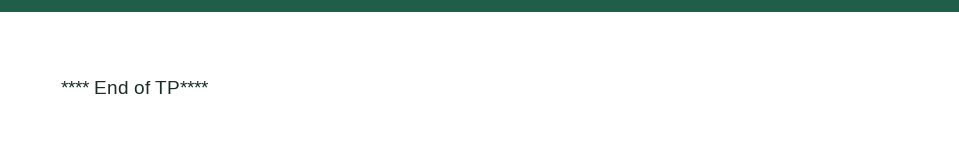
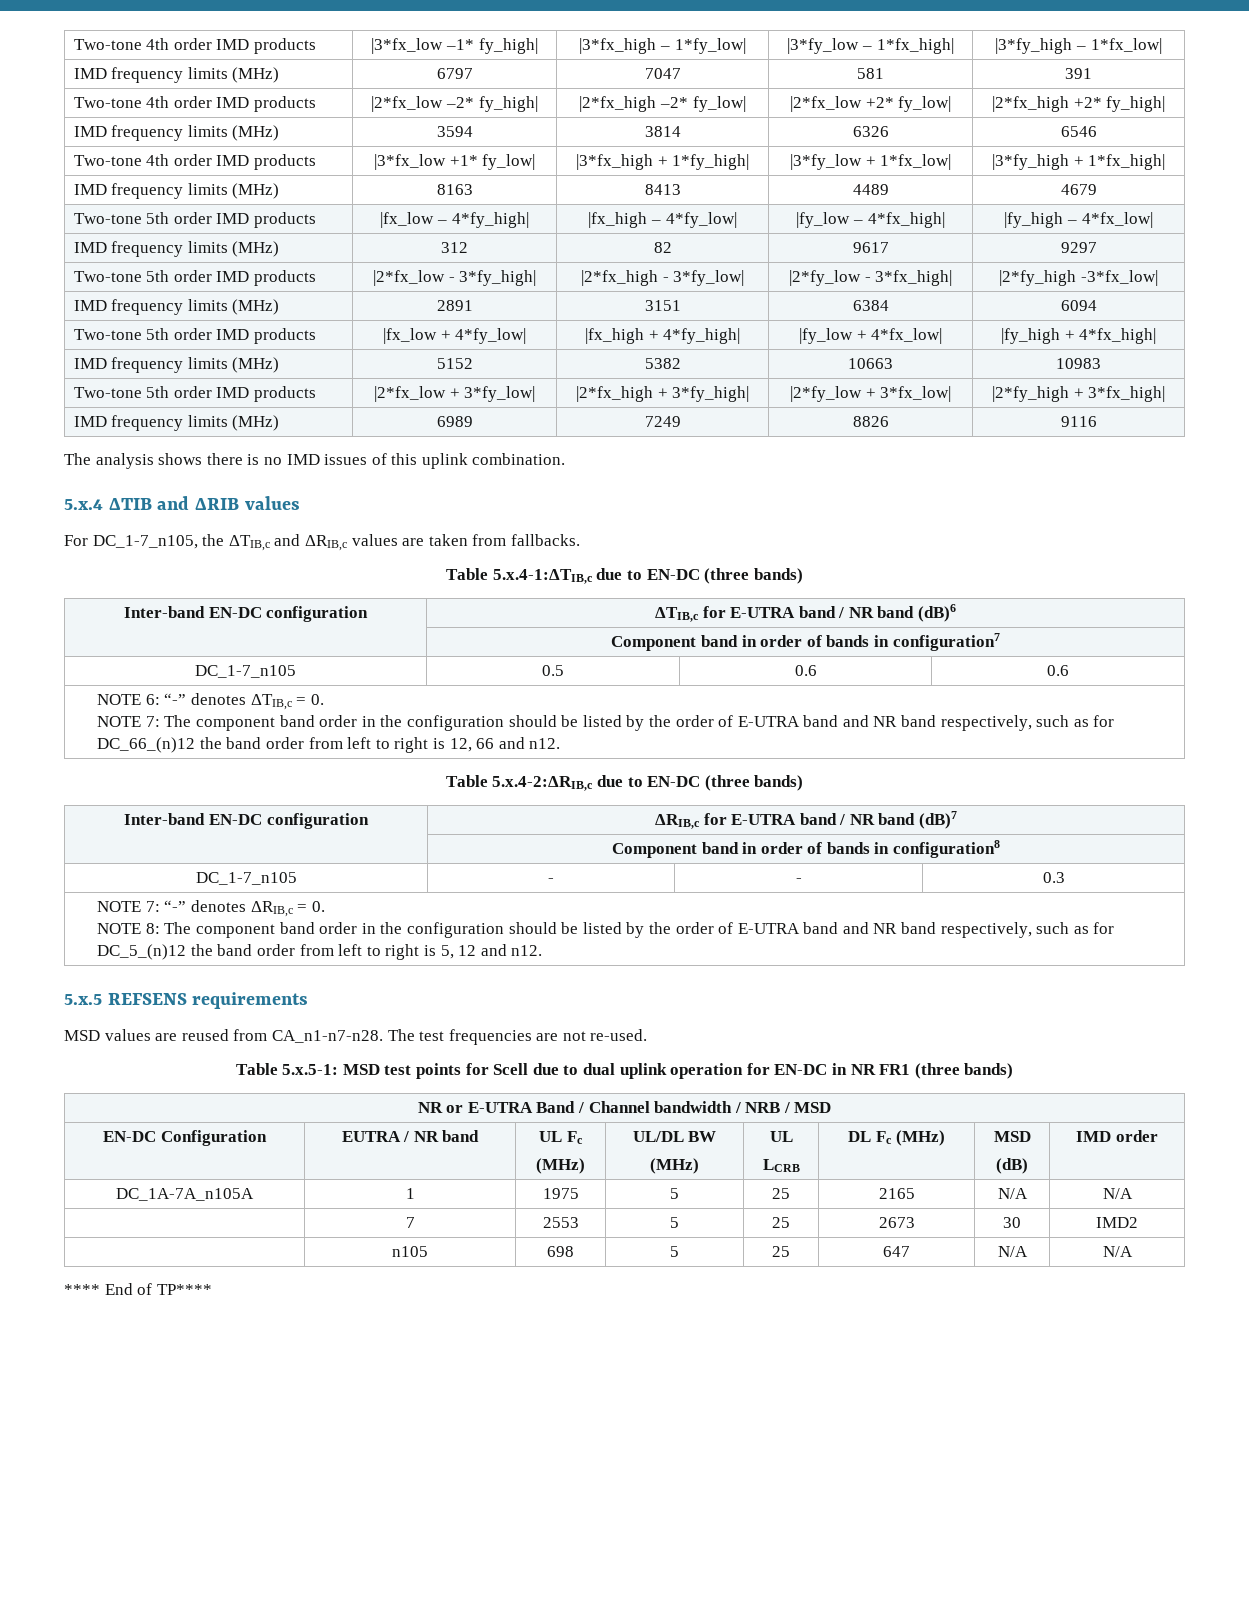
(61, 87) none -> [73,38,317,54] [371,38,538,54] [579,38,746,54] [787,38,954,54] [995,38,1162,54] [73,67,280,83] [436,68,473,79] [644,68,681,79] [857,68,884,79] [1065,68,1092,79] [73,96,317,112] [371,96,538,112] [579,96,746,112] [789,96,952,112] [991,96,1166,112] [73,125,280,141] [436,126,473,137] [644,126,681,137] [852,126,889,137] [1060,126,1097,137] [73,154,317,170] [373,154,536,170] [575,154,750,170] [789,154,952,170] [991,154,1166,170] [73,183,280,199] [436,184,473,195] [644,184,681,195] [852,184,889,195] [1060,184,1097,195] [73,212,317,228] [380,212,529,228] [588,212,737,228] [796,212,945,228] [1004,212,1153,228] [73,241,280,257] [441,242,468,253] [653,242,672,253] [852,242,889,253] [1060,242,1097,253] [73,270,317,286] [372,270,537,286] [580,270,745,286] [788,270,953,286] [999,270,1158,286] [73,299,280,315] [436,300,473,311] [644,300,681,311] [852,300,889,311] [1060,300,1097,311] [73,328,317,344] [382,328,527,344] [584,328,741,344] [798,328,943,344] [1000,328,1157,344] [73,357,280,373] [436,358,473,369] [644,358,681,369] [848,358,893,369] [1056,358,1101,369] [73,386,317,402] [373,386,536,402] [575,386,750,402] [789,386,952,402] [991,386,1166,402] [73,415,280,431] [436,416,473,427] [644,416,681,427] [852,416,889,427] [1060,416,1097,427] [64,453,566,469] [64,496,300,510] [64,534,580,551] [446,568,803,584] [123,606,369,622] [654,604,957,622] [611,633,1000,651] [195,665,296,678] [542,665,564,676] [794,665,817,676] [1047,665,1069,676] [97,693,324,710] [97,715,1115,731] [97,737,561,753] [445,775,804,791] [124,813,369,829] [654,811,958,829] [611,840,1001,858] [195,872,297,885] [548,878,554,883] [795,878,802,883] [1042,872,1065,883] [97,900,325,917] [97,922,1115,938] [97,944,543,960] [64,992,309,1009] [64,1029,648,1045] [235,1063,1014,1079] [417,1101,832,1113] [103,1130,267,1146] [341,1130,480,1142] [539,1131,583,1144] [536,1158,585,1174] [632,1131,717,1142] [650,1158,699,1174] [769,1131,793,1142] [762,1159,800,1172] [848,1130,945,1146] [993,1131,1031,1142] [996,1158,1028,1174] [1076,1130,1158,1142] [116,1188,254,1201] [405,1188,415,1199] [542,1188,579,1199] [670,1188,679,1199] [772,1188,790,1199] [878,1188,915,1199] [997,1188,1028,1199] [1102,1188,1133,1199] [405,1217,415,1228] [542,1217,579,1228] [670,1217,679,1228] [772,1217,790,1228] [878,1217,915,1228] [1003,1217,1021,1228] [1096,1217,1138,1228] [392,1246,428,1257] [547,1246,574,1257] [670,1246,679,1257] [772,1246,790,1257] [883,1246,910,1257] [997,1246,1028,1257] [1102,1246,1133,1257] Two-tone 4th order IMD products | |3*fx_low –1* fy_high| | |3*fx_high – 1*fy_low| | |3*fy_low – 1*fx_high| | |3*fy_high – 1*fx_low| // IMD frequency limits (MHz) | 6797 | 7047 | 581 | 391 // Two-tone 4th order IMD products | |2*fx_low –2* fy_high| | |2*fx_high –2* fy_low| | |2*fx_low +2* fy_low| | |2*fx_high +2* fy_high| // IMD frequency limits (MHz) | 3594 | 3814 | 6326 | 6546 // Two-tone 4th order IMD products | |3*fx_low +1* fy_low| | |3*fx_high + 1*fy_high| | |3*fy_low + 1*fx_low| | |3*fy_high + 1*fx_high| // IMD frequency limits (MHz) | 8163 | 8413 | 4489 | 4679 // Two-tone 5th order IMD products | |fx_low – 4*fy_high| | |fx_high – 4*fy_low| | |fy_low – 4*fx_high| | |fy_high – 4*fx_low| // IMD frequency limits (MHz) | 312 | 82 | 9617 | 9297 // Two-tone 5th order IMD products | |2*fx_low - 3*fy_high| | |2*fx_high - 3*fy_low| | |2*fy_low - 3*fx_high| | |2*fy_high -3*fx_low| // IMD frequency limits (MHz) | 2891 | 3151 | 6384 | 6094 // Two-tone 5th order IMD products | |fx_low + 4*fy_low| | |fx_high + 4*fy_high| | |fy_low + 4*fx_low| | |fy_high + 4*fx_high| // IMD frequency limits (MHz) | 5152 | 5382 | 10663 | 10983 // Two-tone 5th order IMD products | |2*fx_low + 3*fy_low| | |2*fx_high + 3*fy_high| | |2*fy_low + 3*fx_low| | |2*fy_high + 3*fx_high| // IMD frequency limits (MHz) | 6989 | 7249 | 8826 | 9116 // The analysis shows there is no IMD issues of this uplink combination. // 5.x.4 ∆TIB and ∆RIB values // For DC_1-7_n105, the ΔTIB,c and ΔRIB,c values are taken from fallbacks. // Table 5.x.4-1:ΔTIB,c due to EN-DC (three bands) // Inter-band EN-DC configuration | ΔTIB,c for E-UTRA band / NR band (dB)6 // | Component band in order of bands in configuration7 // DC_1-7_n105 | 0.5 | 0.6 | 0.6 // NOTE 6: “-” denotes ΔTIB,c = 0. // NOTE 7: The component band order in the configuration should be listed by the order of E-UTRA band and NR band respectively, such as for DC_66_(n)12 the band order from left to right is 12, 66 and n12. // Table 5.x.4-2:ΔRIB,c due to EN-DC (three bands) // Inter-band EN-DC configuration | ΔRIB,c for E-UTRA band / NR band (dB)7 // | Component band in order of bands in configuration8 // DC_1-7_n105 | - | - | 0.3 // NOTE 7: “-” denotes ΔRIB,c = 0. // NOTE 8: The component band order in the configuration should be listed by the order of E-UTRA band and NR band respectively, such as for DC_5_(n)12 the band order from left to right is 5, 12 and n12. // 5.x.5 REFSENS requirements // MSD values are reused from CA_n1-n7-n28. The test frequencies are not re-used. // Table 5.x.5-1: MSD test points for Scell due to dual uplink operation for EN-DC in NR FR1 (three bands) // NR or E-UTRA Band / Channel bandwidth / NRB / MSD // EN-DC Configuration | EUTRA / NR band | UL Fc // (MHz) | UL/DL BW // (MHz) | UL // LCRB | DL Fc (MHz) | MSD // (dB) | IMD order // DC_1A-7A_n105A | 1 | 1975 | 5 | 25 | 2165 | N/A | N/A // | 7 | 2553 | 5 | 25 | 2673 | 30 | IMD2 // | n105 | 698 | 5 | 25 | 647 | N/A | N/A //

